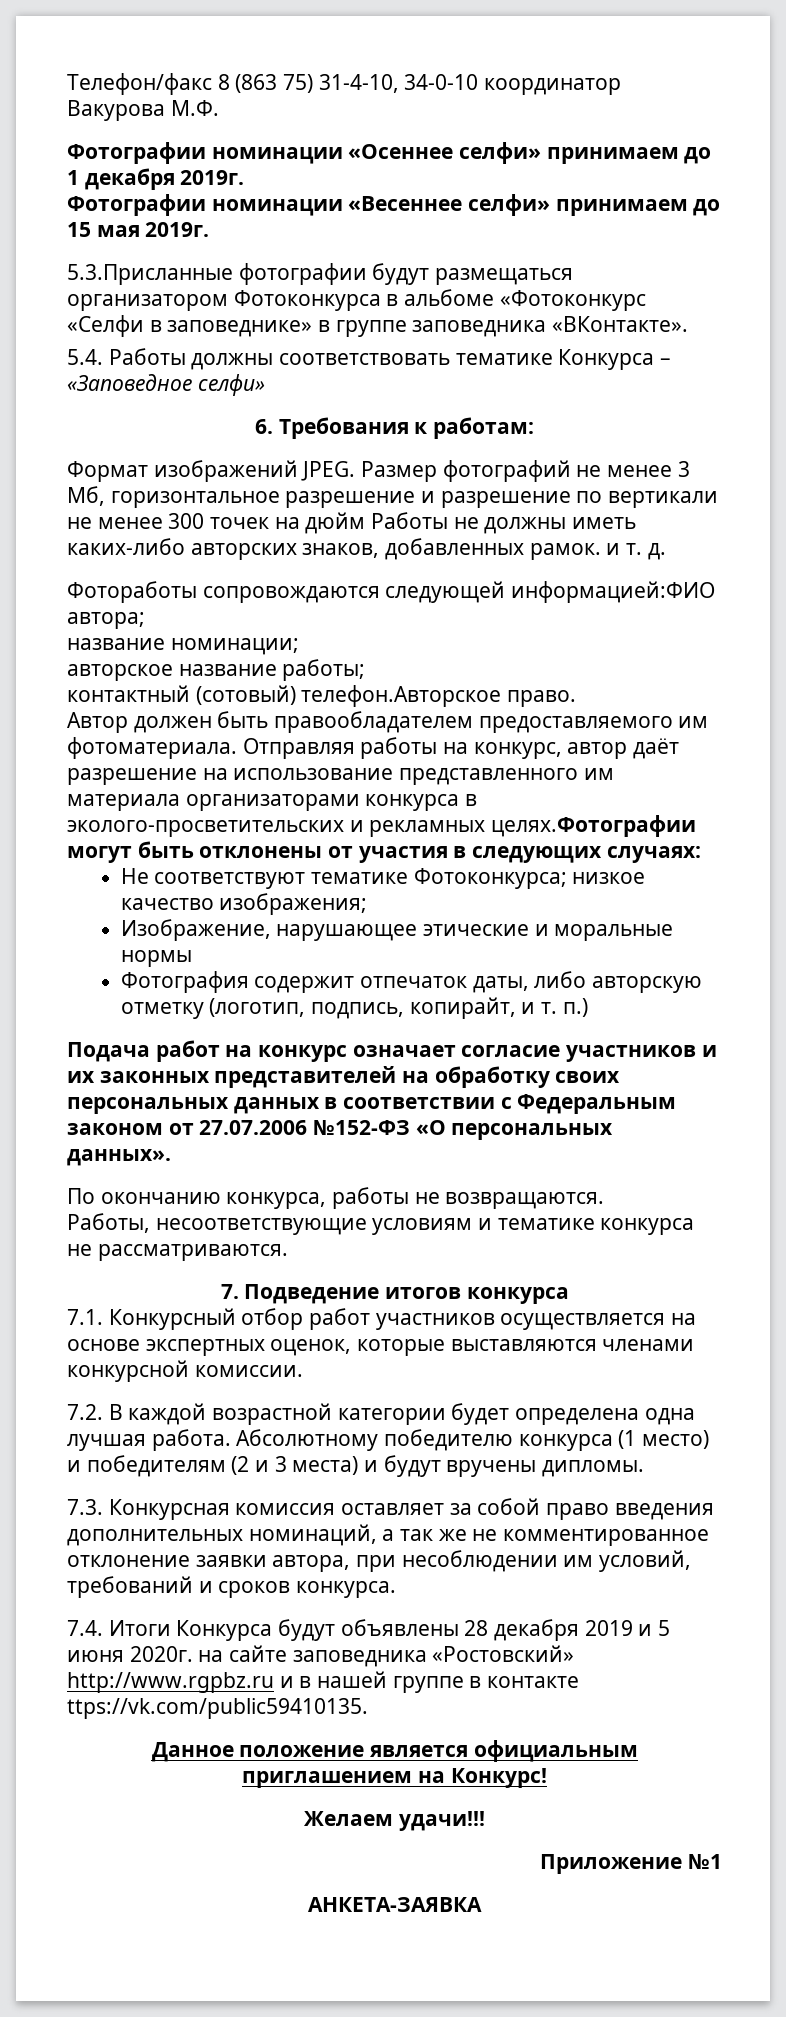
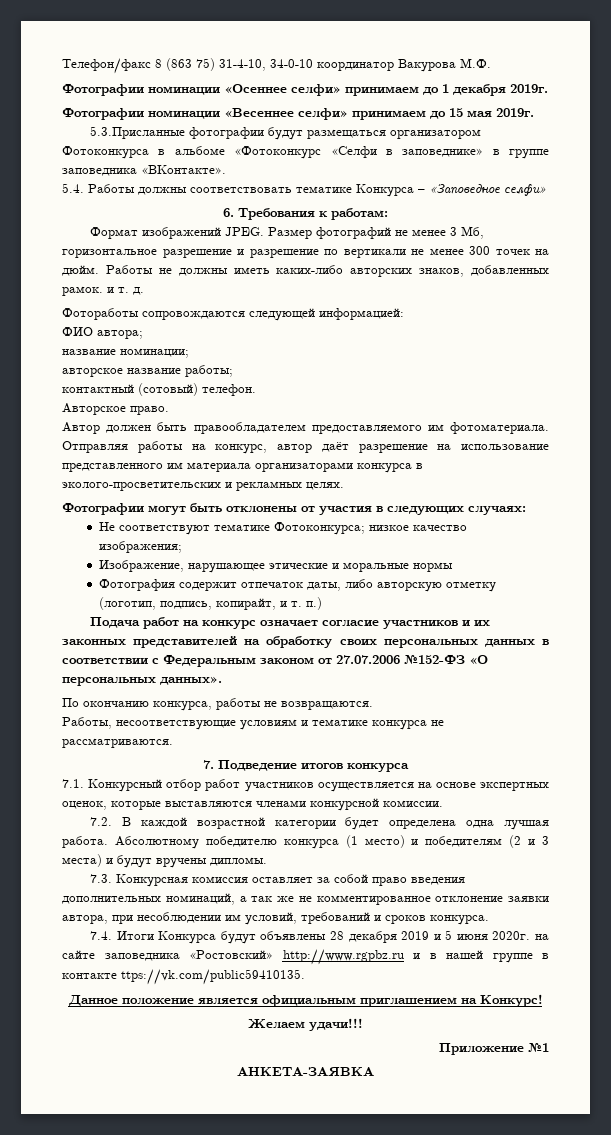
[305,512,366,534] дюйм -> [62,265,99,276] дюйм.
[511,581,716,603] информацией:ФИО -> [319,308,404,320] [62,327,93,337] информацией: // ФИО
[301,685,502,707] телефон.Авторское -> [202,384,256,396] [62,403,126,415] телефон. // Авторское
[491,815,697,837] целях.Фотографии -> [306,482,344,490] [62,502,144,515] целях. // Фотографии

